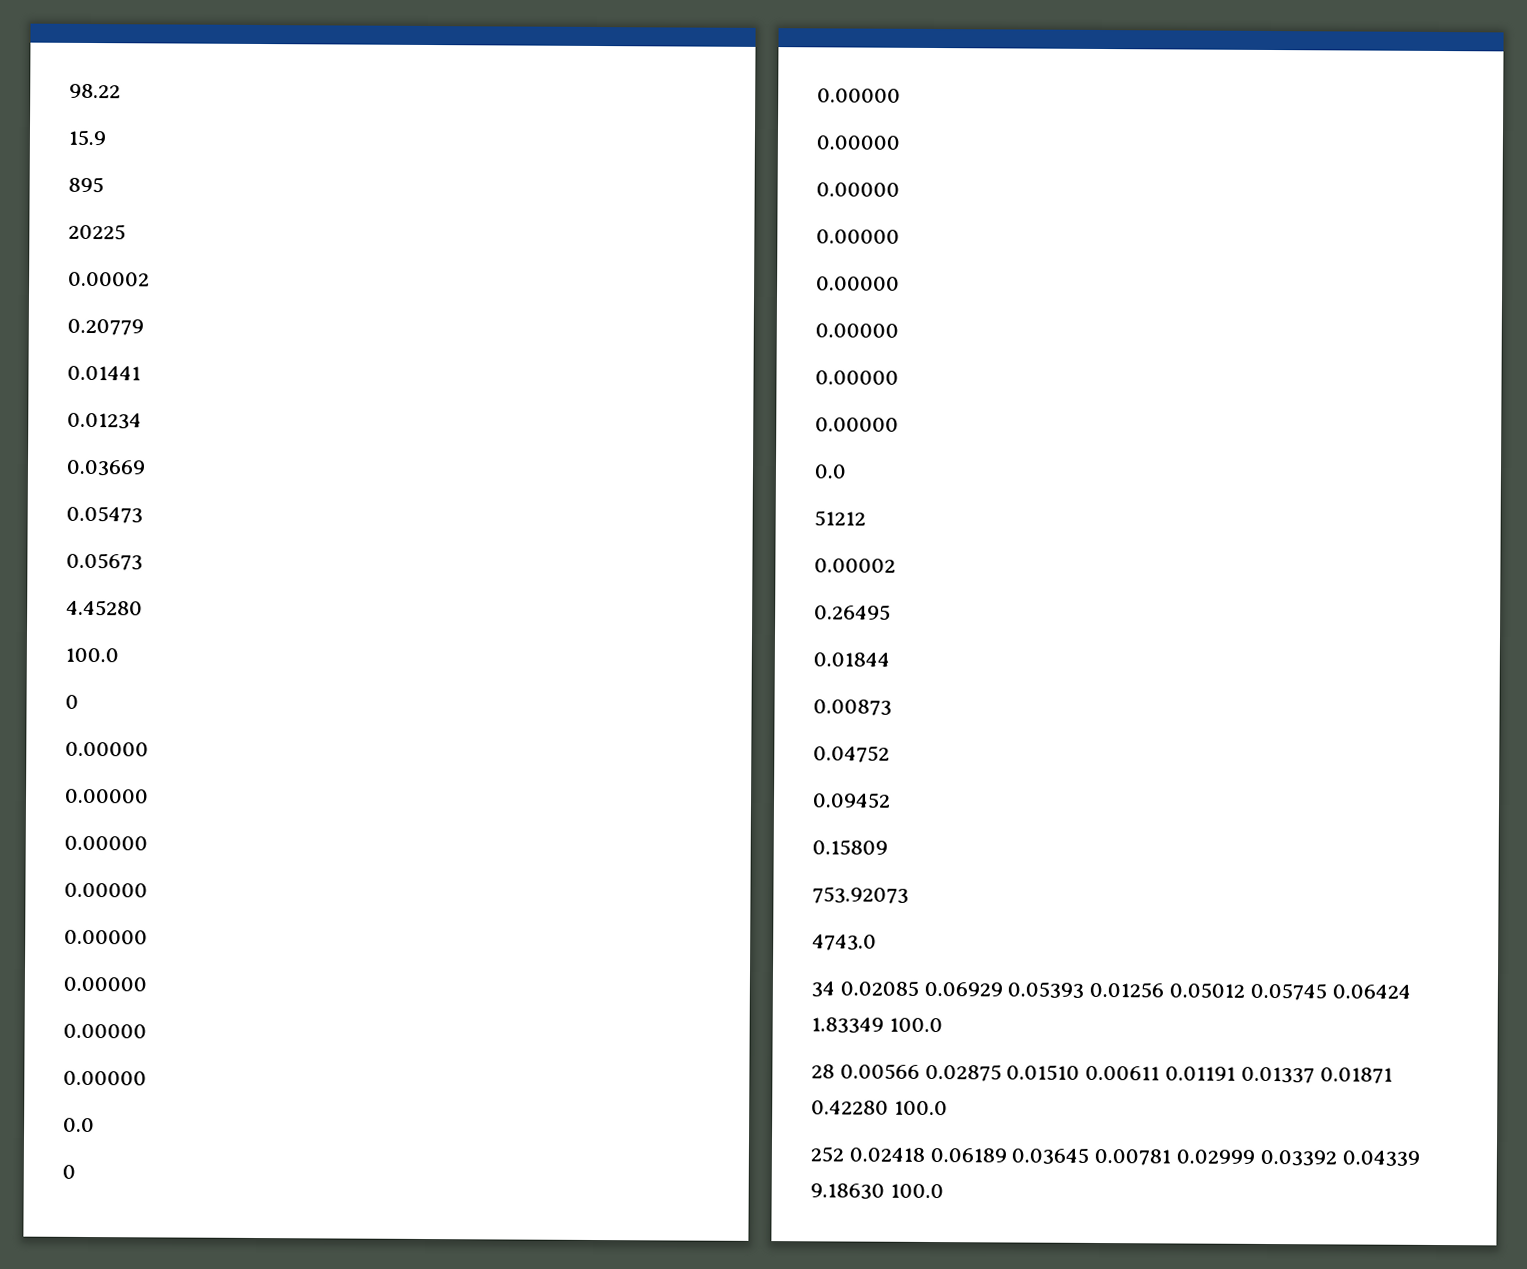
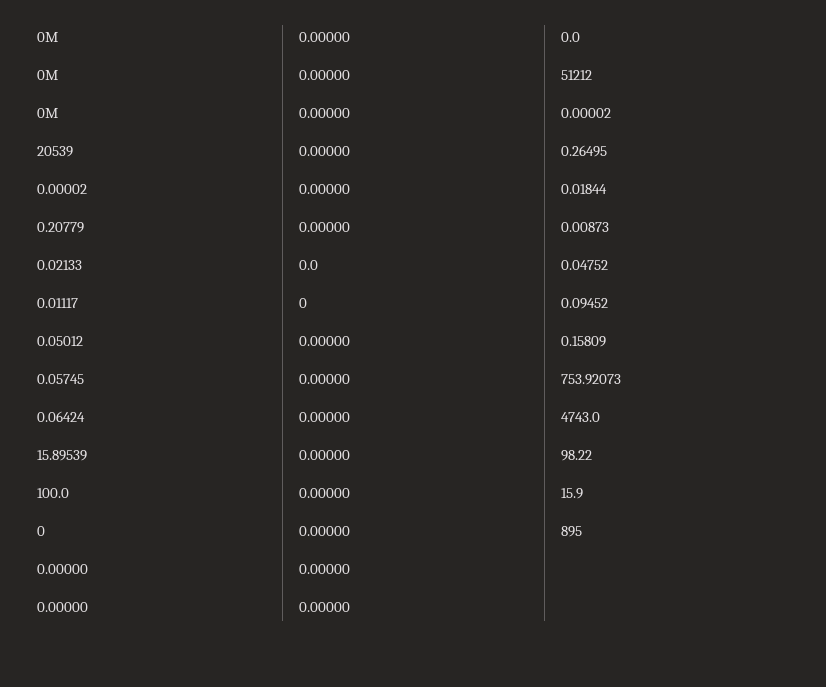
[69,83,121,99] [68,129,106,147] [68,176,104,194] [68,223,126,241] [68,271,150,287] [67,318,144,336] [67,365,141,381] [67,412,142,430] [66,459,146,477] [66,505,143,524] [66,552,143,571] [66,599,143,617] 98.22 // 15.9 // 895 // 20225 // 0.00002 // 0.20779 // 0.01441 // 0.01234 // 0.03669 // 0.05473 // 0.05673 // 4.45280 -> [37,32,58,42] [37,70,58,80] [37,108,58,118] [37,146,73,157] [37,184,87,194] [37,222,84,233] [37,260,82,270] [37,298,78,308] [37,336,83,346] [37,374,84,384] [37,411,85,422] [37,450,87,461] 0M // 0M // 0M // 20539 // 0.00002 // 0.20779 // 0.02133 // 0.01117 // 0.05012 // 0.05745 // 0.06424 // 15.89539
[811,980,1411,1001] [811,1017,943,1034] [811,1063,1393,1084] [811,1100,948,1116] [810,1146,1420,1167] [810,1183,944,1200] 34 0.02085 0.06929 0.05393 0.01256 0.05012 0.05745 0.06424 1.83349 100.0 // 28 0.00566 0.02875 0.01510 0.00611 0.01191 0.01337 0.01871 0.42280 100.0 // 252 0.02418 0.06189 0.03645 0.00781 0.02999 0.03392 0.04339 9.18630 100.0 -> [561,450,592,461] [561,488,583,499] [561,526,582,537] 98.22 // 15.9 // 895

